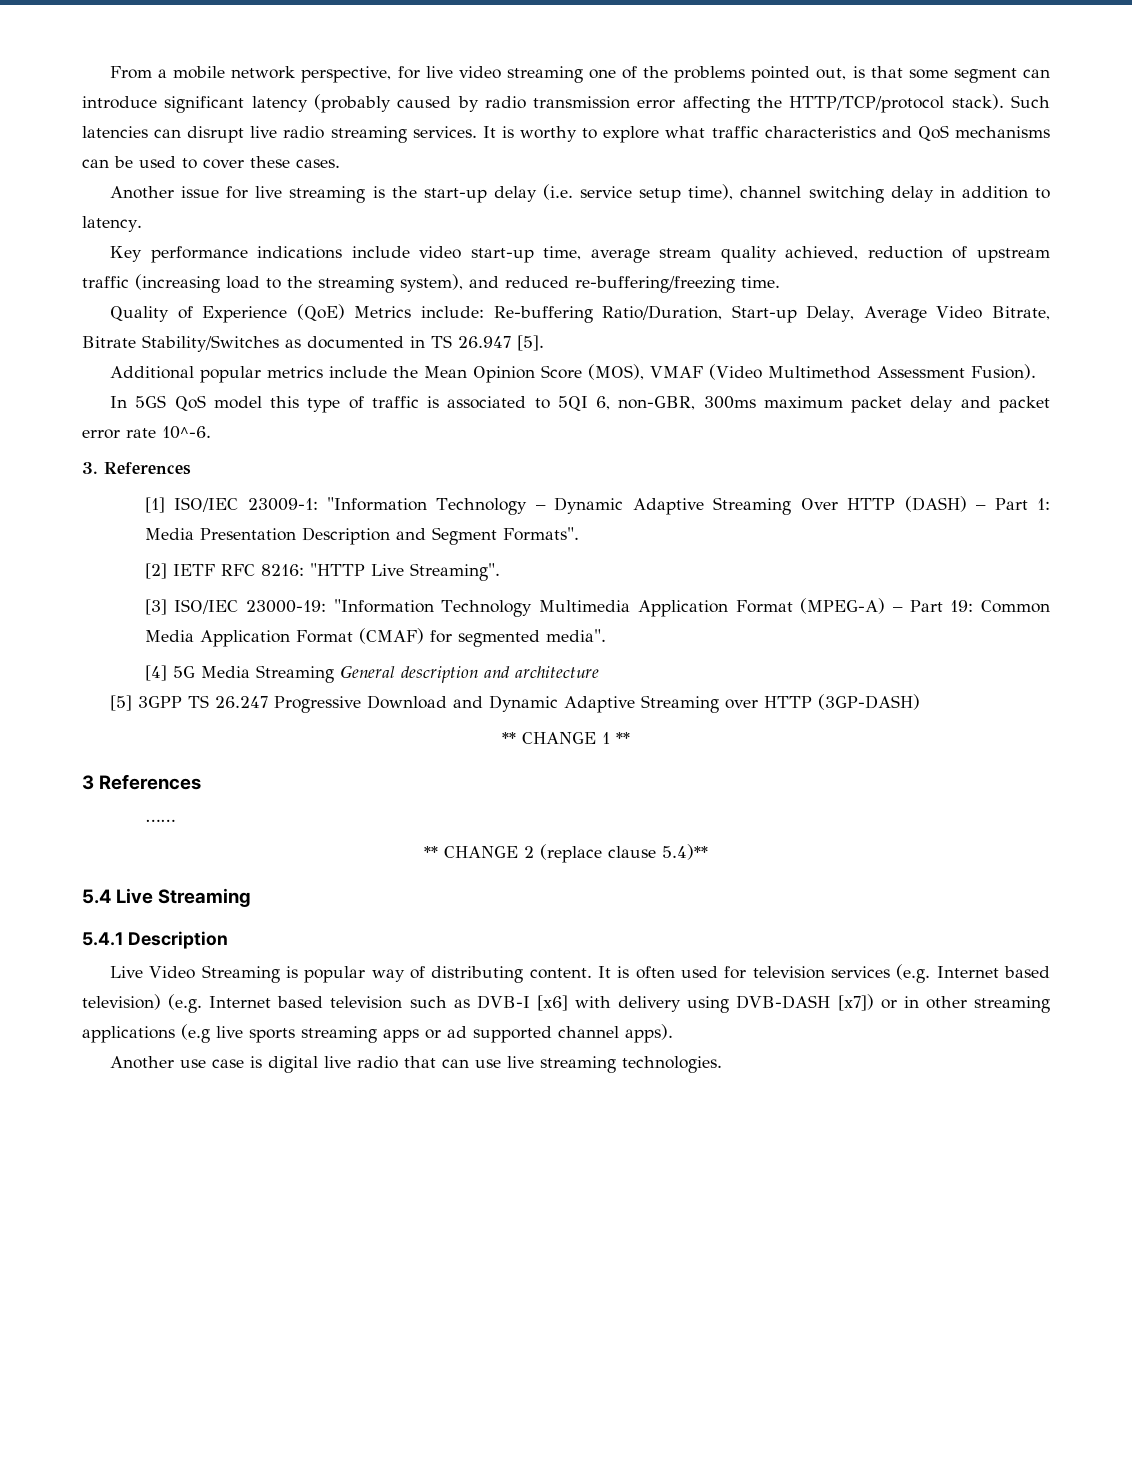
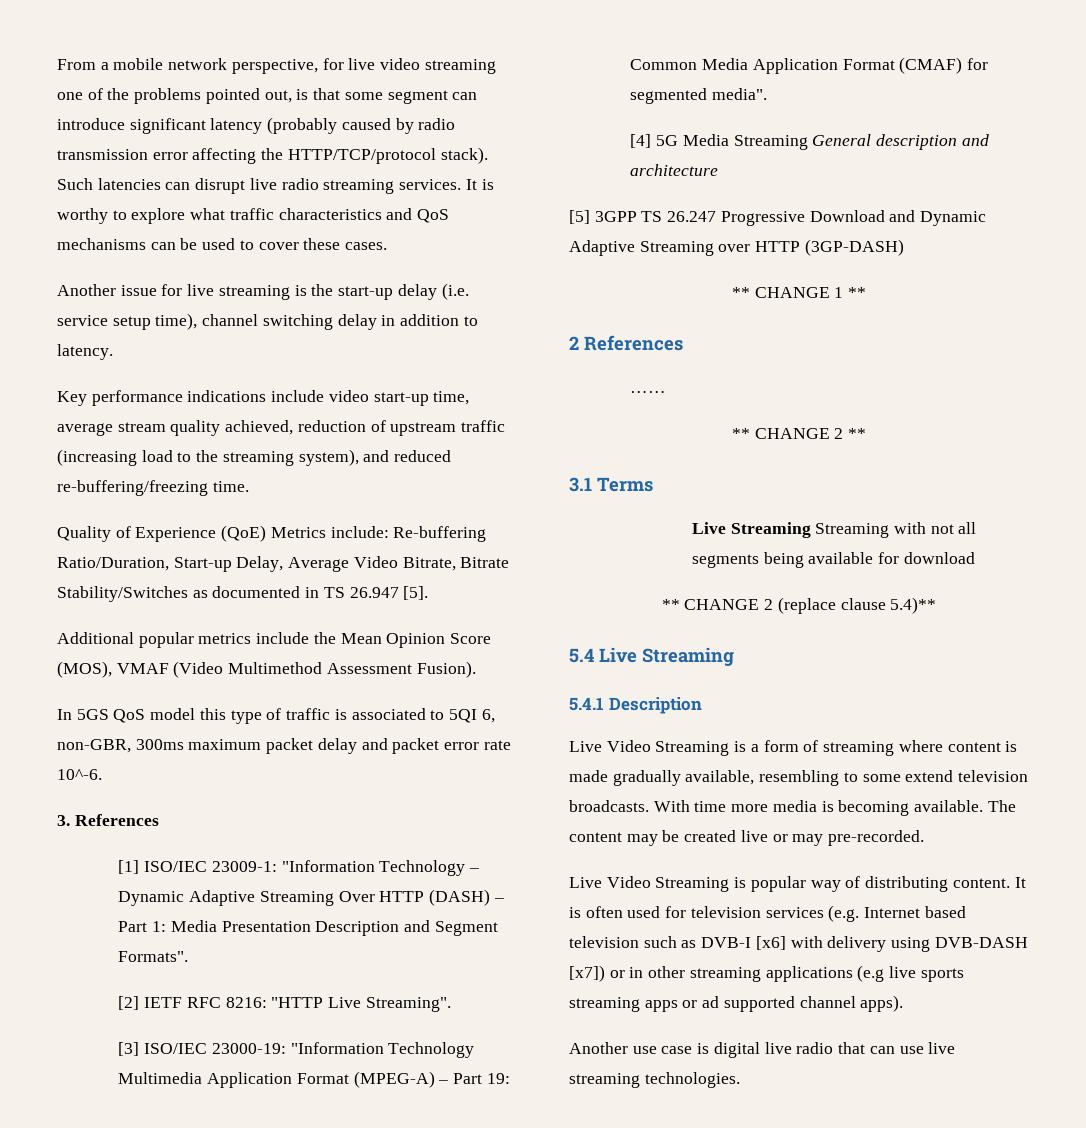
[82,775,94,790] 3 -> [569,336,579,350] 2
(175, 820) none -> [731,428,867,439] [569,477,653,492] [691,522,977,538] [691,552,975,568] // ** CHANGE 2 ** // 3.1 Terms // Live Streaming Streaming with not all segments being available for download
(228, 940) none -> [569,740,1018,756] [569,770,1029,786] [569,800,1016,816] [569,830,925,846] // Live Video Streaming is a form of streaming where content is made gradually available, resembling to some extend television broadcasts. With time more media is becoming available. The content may be created live or may pre-recorded.
[82,994,324,1013] television) (e.g. Internet based -> (966, 912) none

